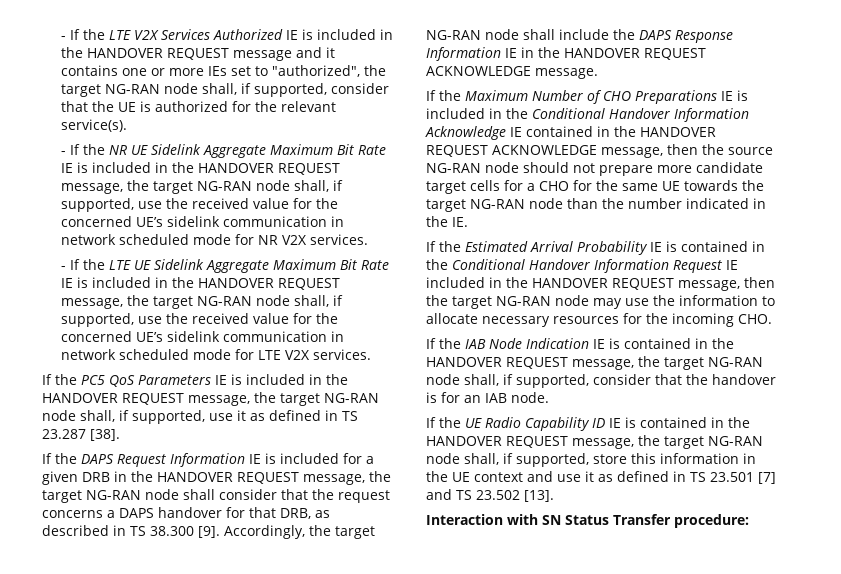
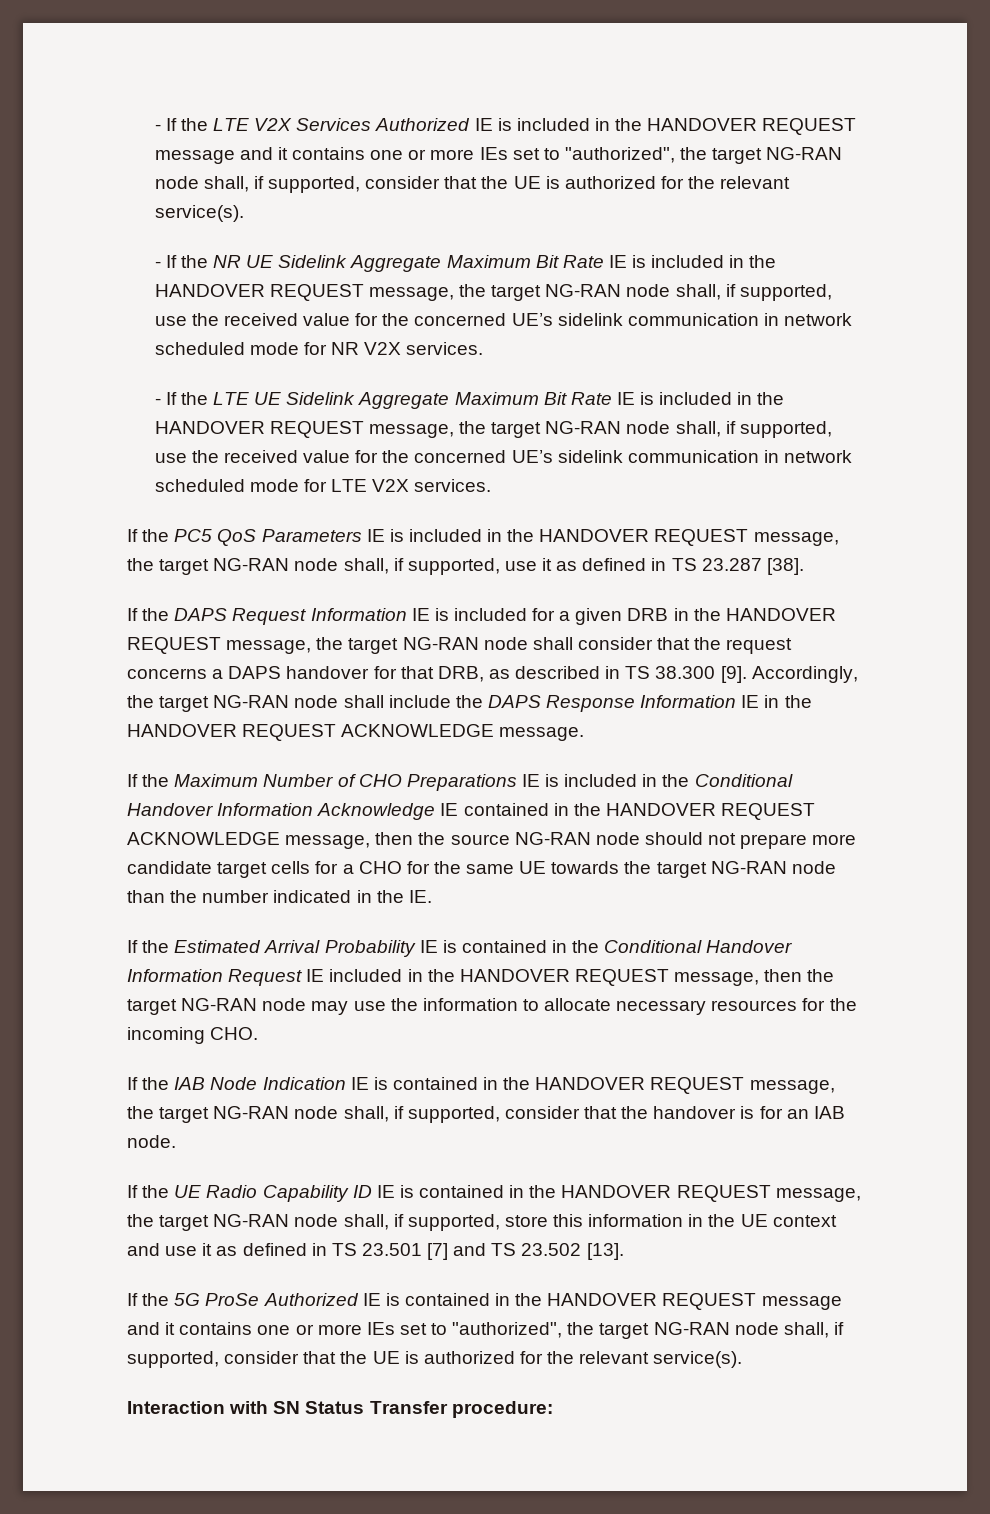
(554, 496) none -> [127,1293,842,1310] [127,1322,844,1339] [127,1351,743,1368] // If the 5G ProSe Authorized IE is contained in the HANDOVER REQUEST message and it contains one or more IEs set to "authorized", the target NG-RAN node shall, if supported, consider that the UE is authorized for the relevant service(s).

